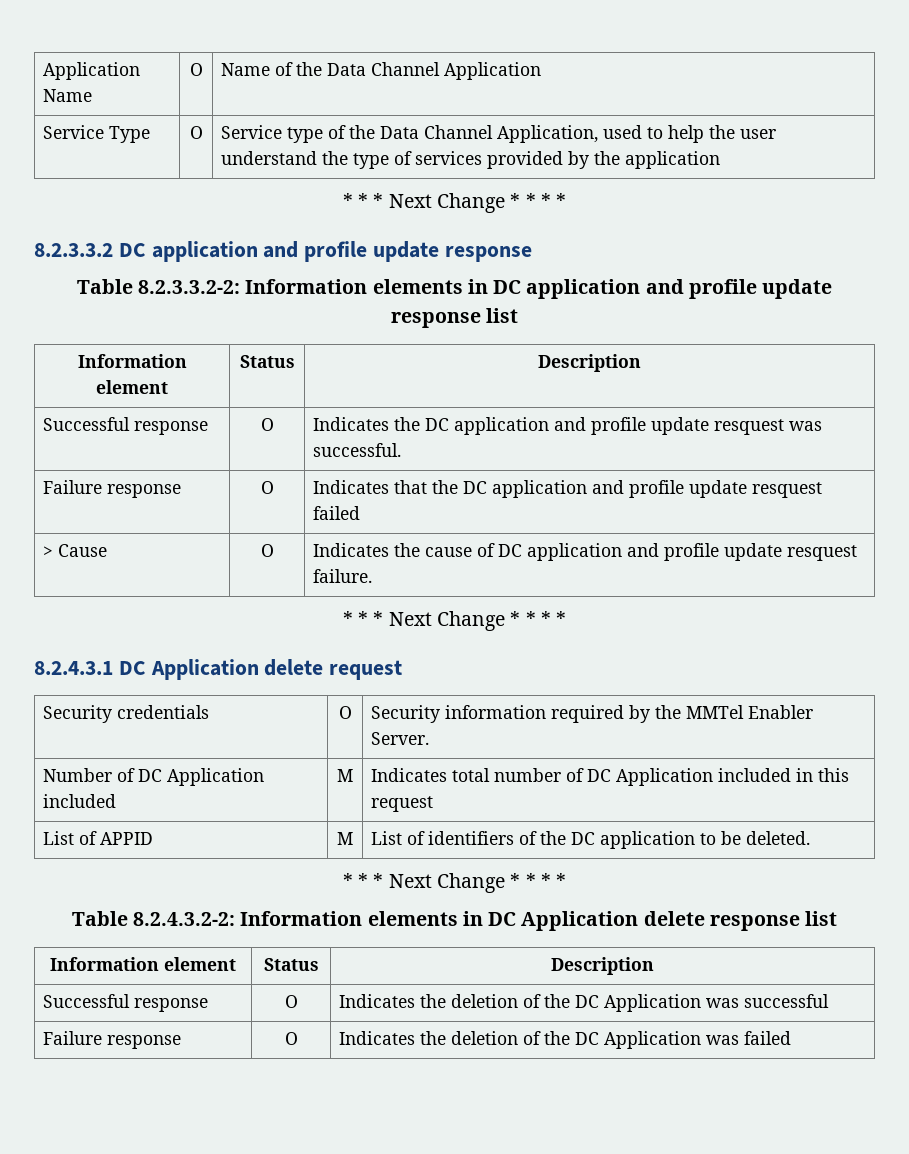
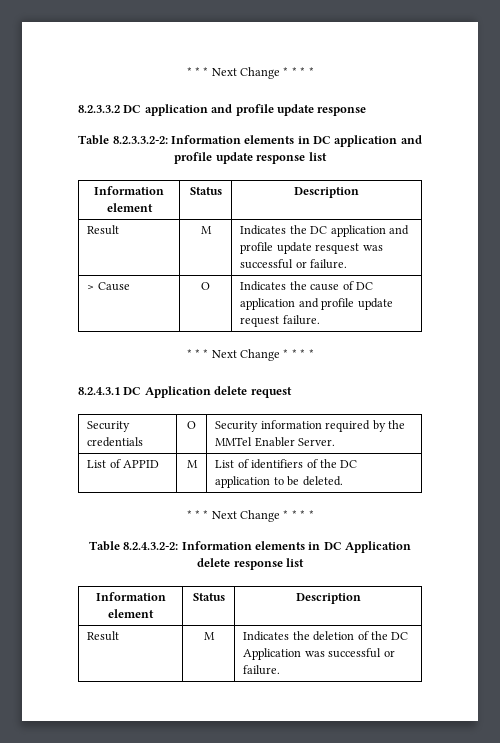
[43,62,141,80] [43,89,93,102] [189,63,203,76] [221,62,542,80] [43,125,151,143] [189,126,203,139] [221,125,777,143] [221,151,721,169] Application Name | O | Name of the Data Channel Application // Service Type | O | Service type of the Data Channel Application, used to help the user understand the type of services provided by the application // -> (186, 71) none
[43,417,209,435] [260,418,274,431] Successful response | O -> [87,225,120,235] [200,226,212,234] Result | M
[313,443,402,457] [43,480,182,498] [260,481,274,494] [313,480,823,498] [313,506,361,520] successful. // Failure response | O | Indicates that the DC application and profile update resquest failed -> [240,259,348,269] successful or failure.
[787,545,858,561] resquest -> [240,316,280,327] request
[43,768,265,786] [43,794,117,808] [337,769,353,782] [371,768,850,786] [371,796,434,812] // Number of DC Application included | M | Indicates total number of DC Application included in this request -> (336, 442) none
[43,994,209,1012] [284,995,298,1008] Successful response | O -> [87,631,120,641] [203,632,215,640] Result | M
[43,1031,182,1049] [284,1032,298,1045] [339,1031,792,1049] // Failure response | O | Indicates the deletion of the DC Application was failed -> [383,650,395,657] [243,665,281,675] or failure.

